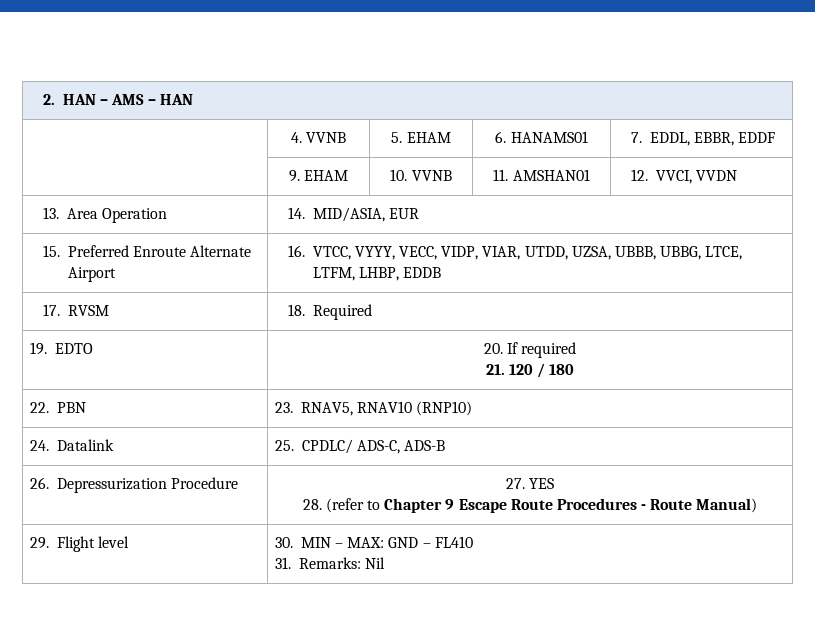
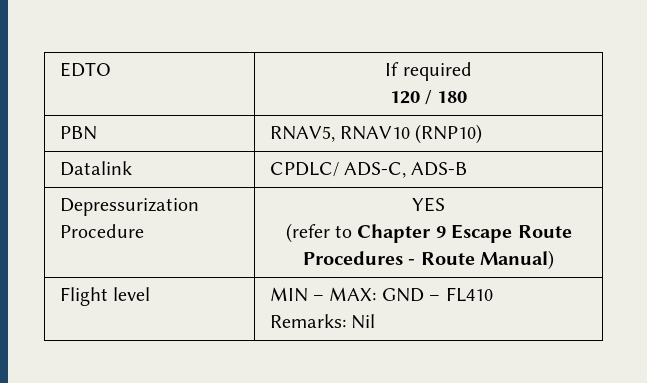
[42,94,194,105] [290,132,347,143] [391,132,451,143] [495,131,588,143] [630,132,776,146] [288,170,349,182] [390,169,452,181] [493,169,590,181] [630,169,737,184] [42,207,167,223] [287,207,419,222] [42,245,252,257] [67,267,116,282] [287,245,743,260] [312,267,442,281] [42,304,109,316] [287,304,372,320] [30,342,48,355] 2. HAN – AMS – HAN // | 4. VVNB | 5. EHAM | 6. HANAMS01 | 7. EDDL, EBBR, EDDF // | 9. EHAM | 10. VVNB | 11. AMSHAN01 | 12. VVCI, VVDN // 13. Area Operation | 14. MID/ASIA, EUR // 15. Preferred Enroute Alternate Airport | 16. VTCC, VYYY, VECC, VIDP, VIAR, UTDD, UZSA, UBBB, UBBG, LTCE, LTFM, LHBP, EDDB // 17. RVSM | 18. Required // 19. -> (59, 69) none
[483,343,503,354] 20. -> (111, 69) none
[485,364,505,375] 21. -> (472, 71) none
[30,402,50,413] 22. -> (468, 97) none
[275,402,294,413] 23. -> (97, 133) none
[30,440,50,451] 24. -> (483, 134) none
[275,440,295,451] 25. -> (132, 168) none
[30,477,50,489] 26. -> (468, 169) none
[505,478,525,489] 27. -> (144, 231) none
[302,499,322,510] 28. -> (445, 204) none
[30,537,50,549] 29. -> (555, 260) none
[275,537,294,548] 30. -> (150, 294) none
[275,557,292,569] 31. -> (493, 294) none

